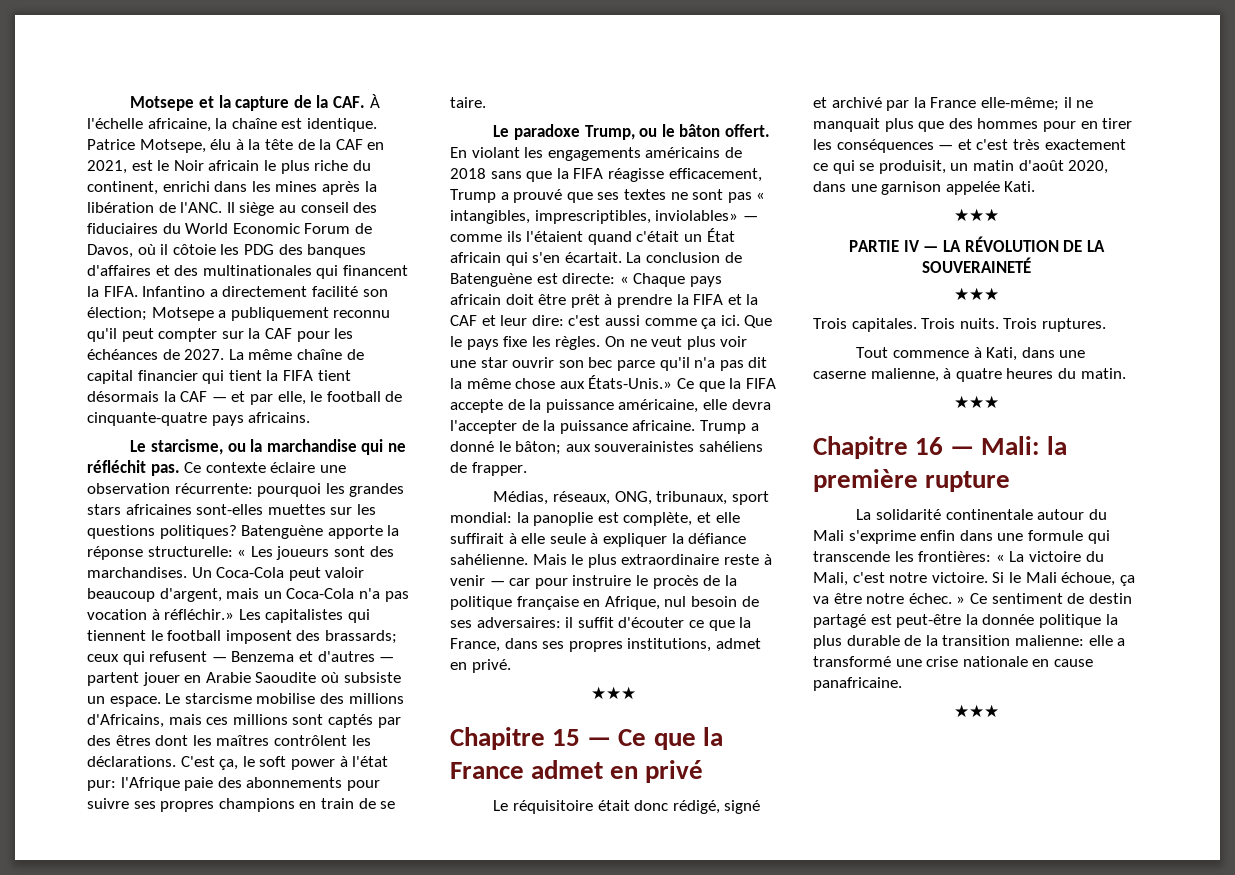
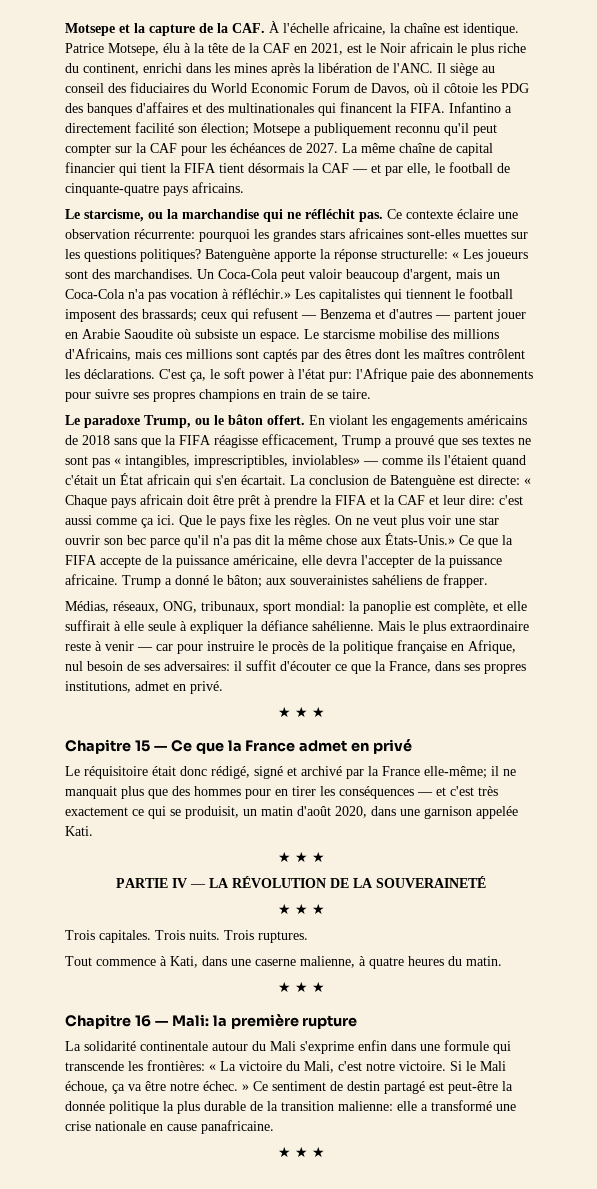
[591,686,636,700] ★★★ -> [277,706,325,718] ★ ★ ★
[954,208,999,222] ★★★ -> [277,851,325,863] ★ ★ ★
[954,287,999,301] ★★★ -> [277,903,325,915] ★ ★ ★
[954,395,999,409] ★★★ -> [277,981,325,993] ★ ★ ★
[954,704,999,718] ★★★ -> [277,1146,325,1158] ★ ★ ★

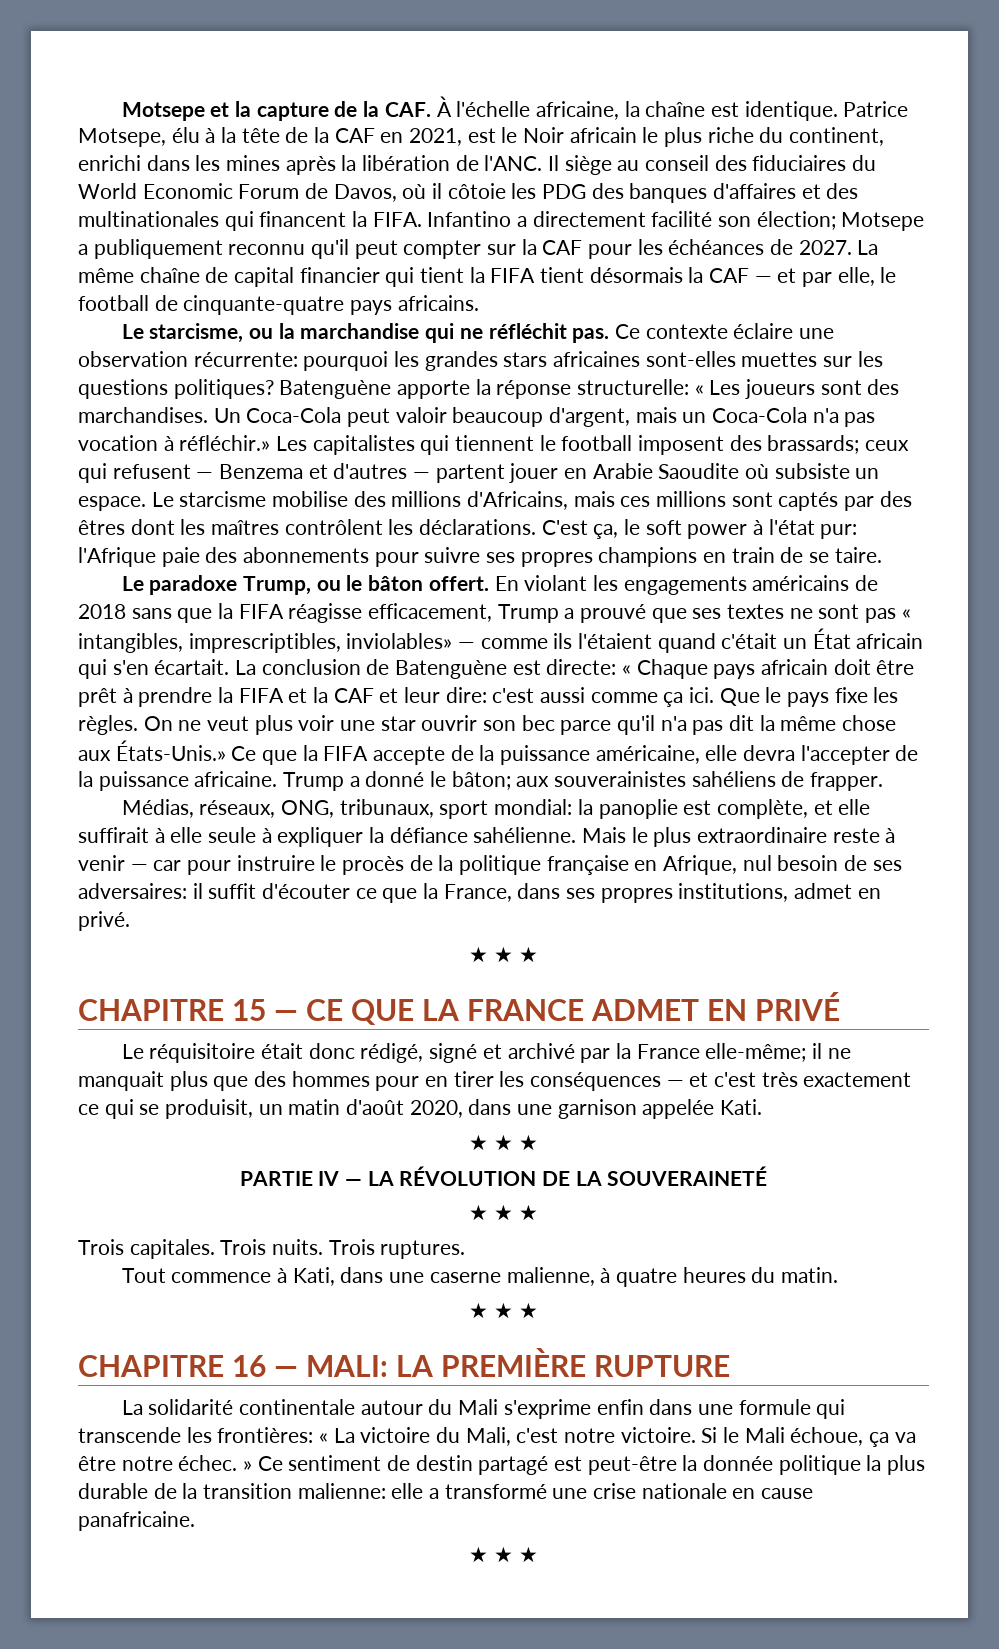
[65,739,131,754] Chapitre -> [78,999,224,1021] CHAPITRE
[170,739,413,754] Ce que la France admet en privé -> [305,992,840,1025] CE QUE LA FRANCE ADMET EN PRIVÉ
[65,1014,131,1029] Chapitre -> [78,1355,224,1377] CHAPITRE
[171,1014,358,1029] Mali: la première rupture -> [305,1348,730,1377] MALI: LA PREMIÈRE RUPTURE

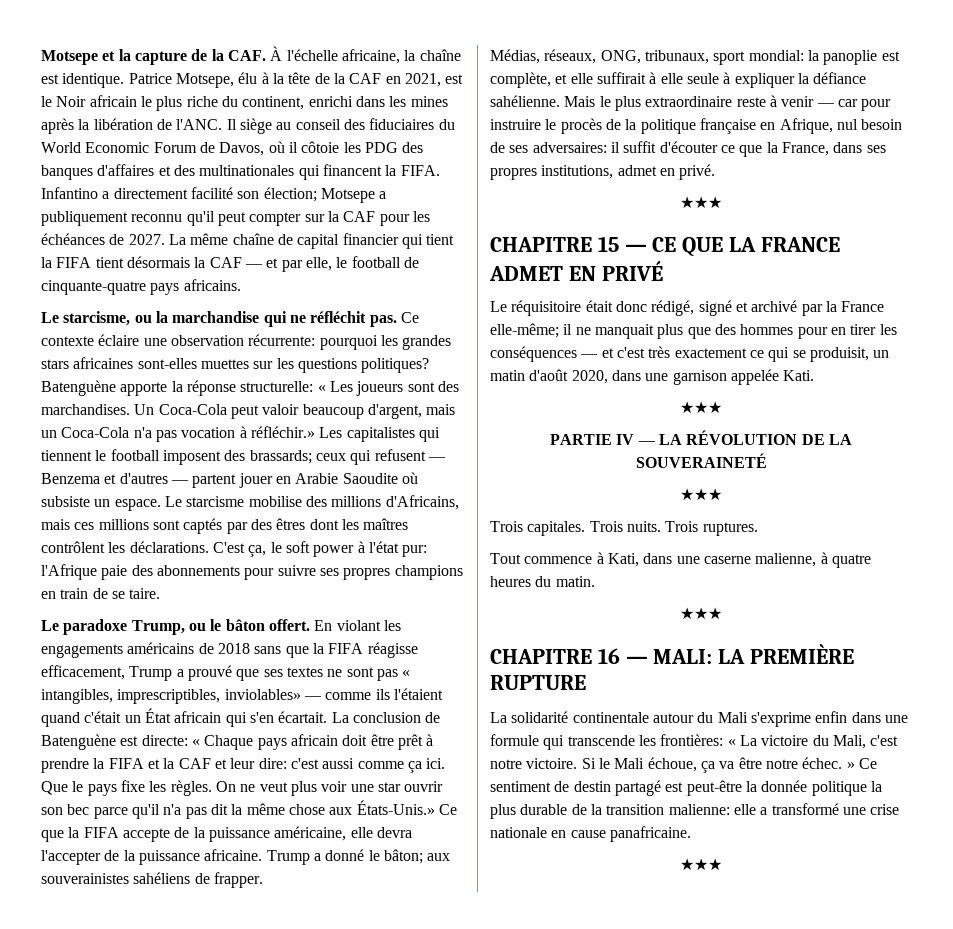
[469,946,538,963] ★ ★ ★ -> [680,196,722,209] ★★★
[469,1134,538,1151] ★ ★ ★ -> [680,401,722,414] ★★★
[469,1204,538,1221] ★ ★ ★ -> [680,488,722,501] ★★★
[469,1302,538,1319] ★ ★ ★ -> [680,607,722,620] ★★★
[469,1546,538,1563] ★ ★ ★ -> [680,858,722,871] ★★★

